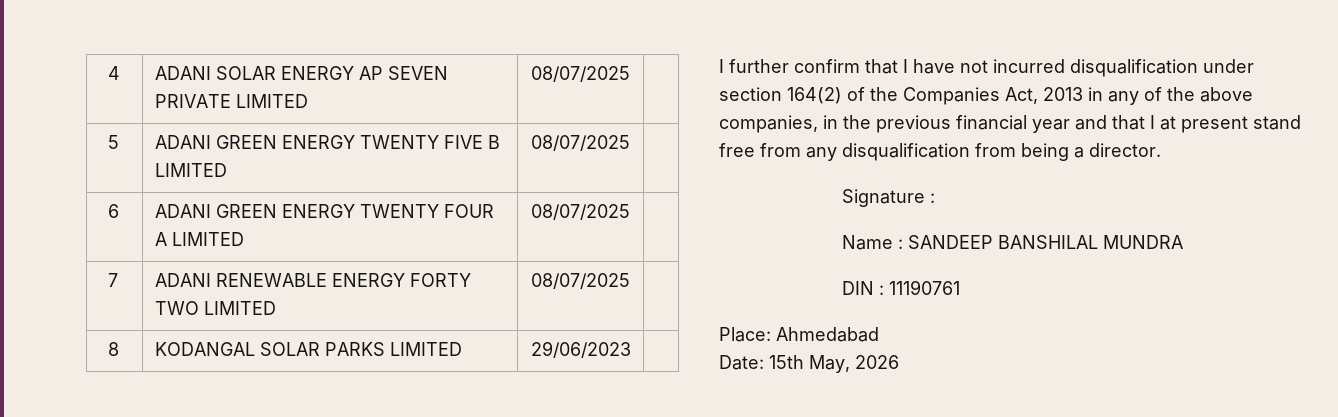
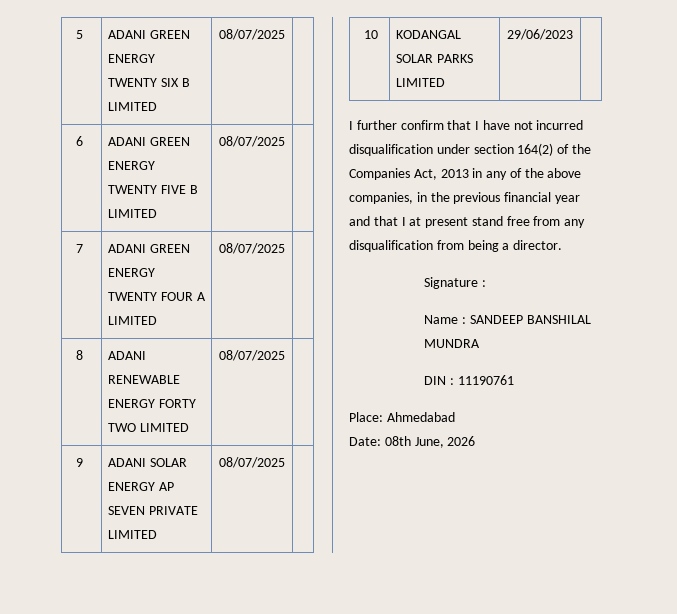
[108,66,121,80] 4 -> [76,30,84,39] [108,30,190,39] [108,54,156,63] [108,78,190,87] [108,102,158,111] [219,29,285,40] [76,136,84,146] [108,137,190,146] [108,161,156,170] [108,185,198,194] [108,209,158,218] [219,136,285,147] [76,244,84,253] [108,244,190,253] [108,268,156,277] [108,292,206,301] [108,316,158,325] [219,243,285,254] [76,350,84,360] [108,351,147,360] [108,375,181,384] [108,399,196,408] [108,423,189,432] [219,350,285,361] [76,458,84,467] 5 | ADANI GREEN ENERGY TWENTY SIX B LIMITED | 08/07/2025 | // 6 | ADANI GREEN ENERGY TWENTY FIVE B LIMITED | 08/07/2025 | // 7 | ADANI GREEN ENERGY TWENTY FOUR A LIMITED | 08/07/2025 | // 8 | ADANI RENEWABLE ENERGY FORTY TWO LIMITED | 08/07/2025 | // 9
[108,135,120,149] [154,135,500,149] [154,163,227,177] [531,135,630,151] [108,204,120,218] [154,204,494,218] [154,232,244,246] [531,204,630,220] [108,273,119,287] [154,273,471,287] [154,301,276,315] [531,273,630,289] [108,342,120,356] 5 | ADANI GREEN ENERGY TWENTY FIVE B LIMITED | 08/07/2025 | // 6 | ADANI GREEN ENERGY TWENTY FOUR A LIMITED | 08/07/2025 | // 7 | ADANI RENEWABLE ENERGY FORTY TWO LIMITED | 08/07/2025 | // 8 -> [364,30,379,39] 10
[769,355,850,373] 15th May, -> [384,436,444,448] 08th June,

